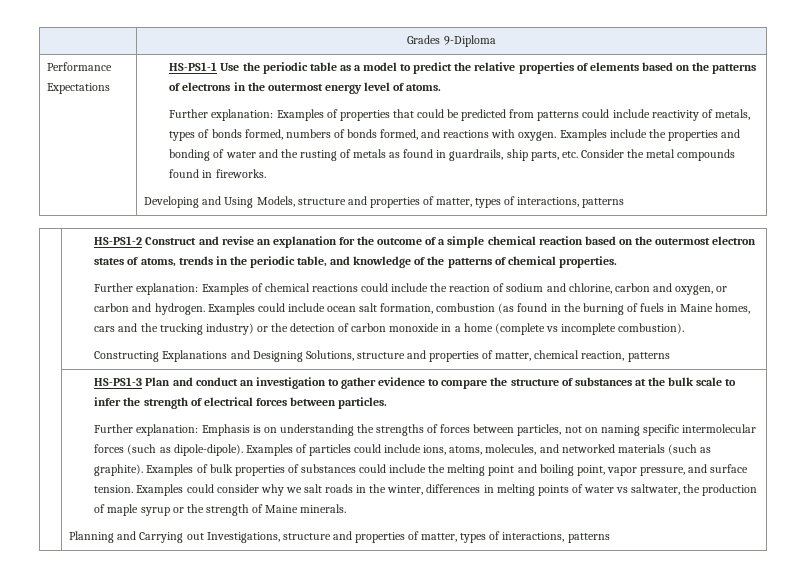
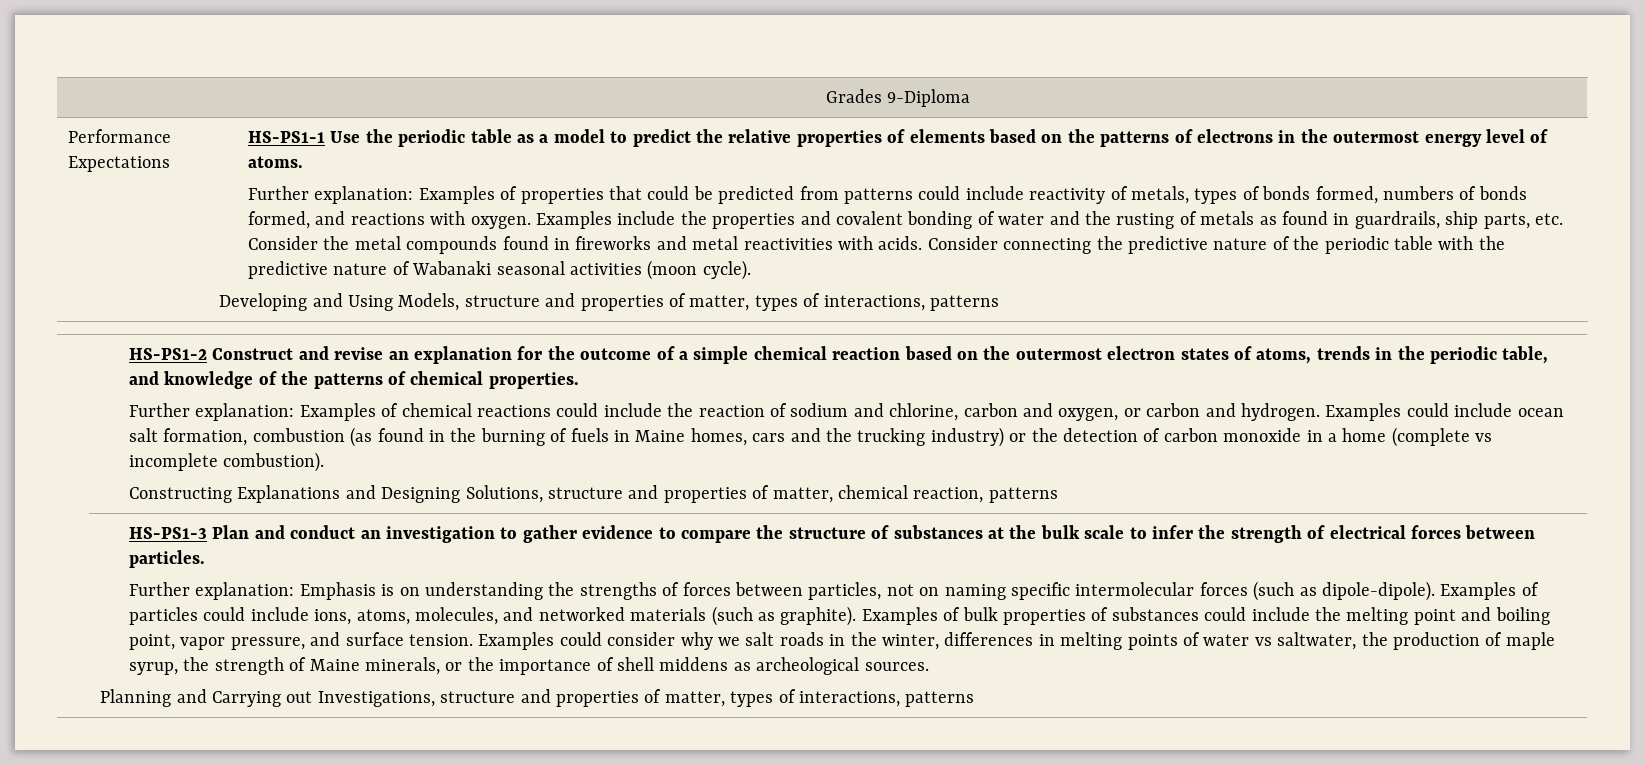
(740, 133) none -> [835,211,903,225] covalent
[215,169,266,178] fireworks. -> [575,236,1505,254] [247,260,751,280] fireworks and metal reactivities with acids. Consider connecting the predictive nature of the periodic table with the predictive nature of Wabanaki seasonal activities (moon cycle).
[140,507,184,516] syrup or -> [128,662,178,675] syrup,
[300,504,347,513] minerals. -> [364,657,929,675] minerals, or the importance of shell middens as archeological sources.

